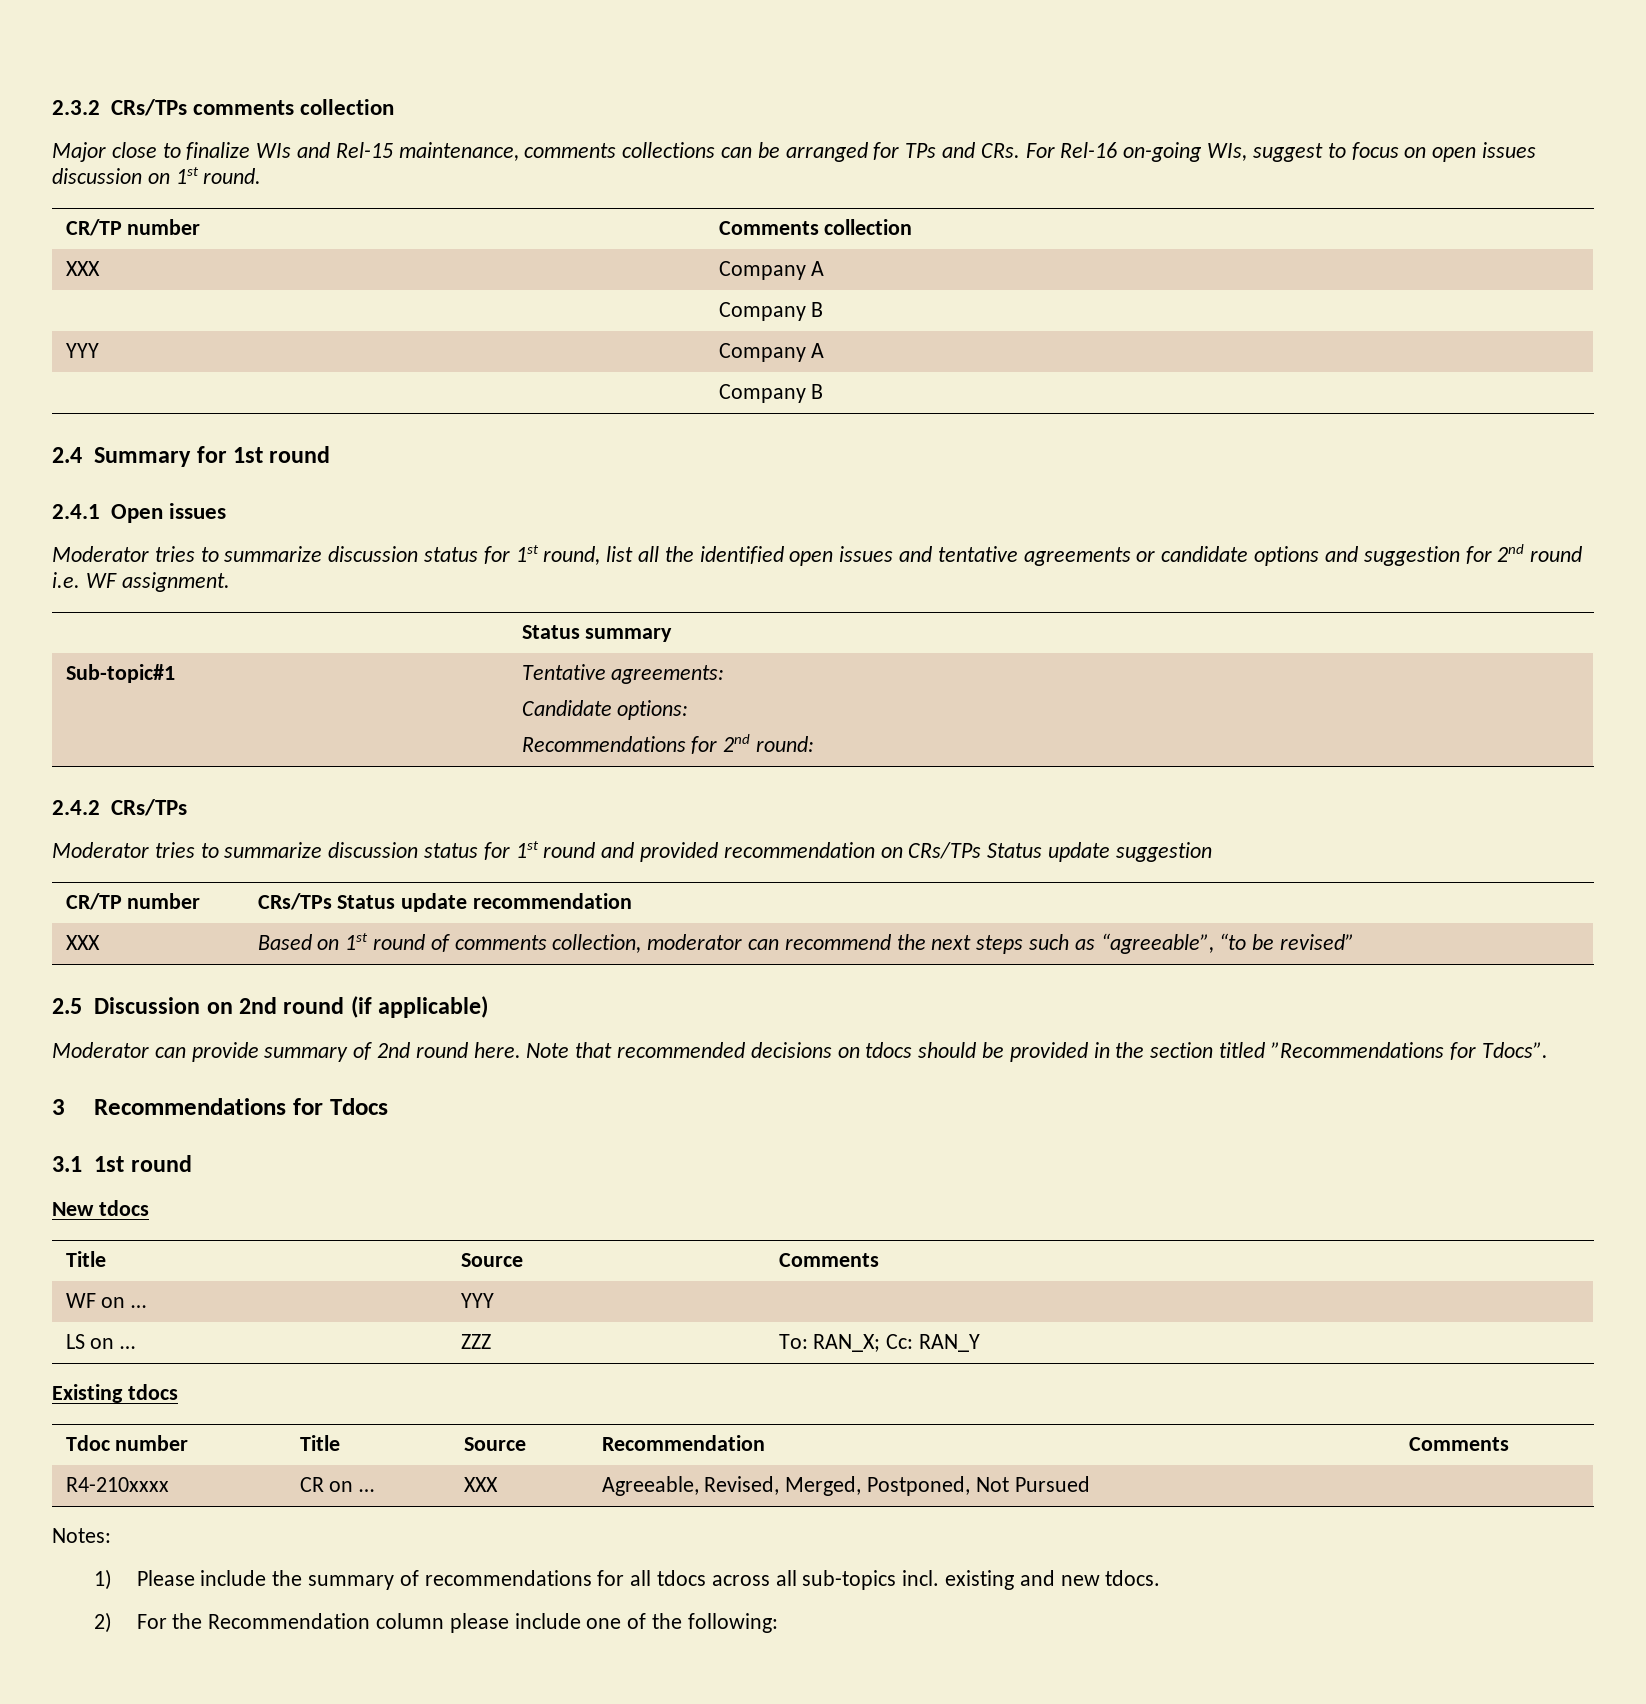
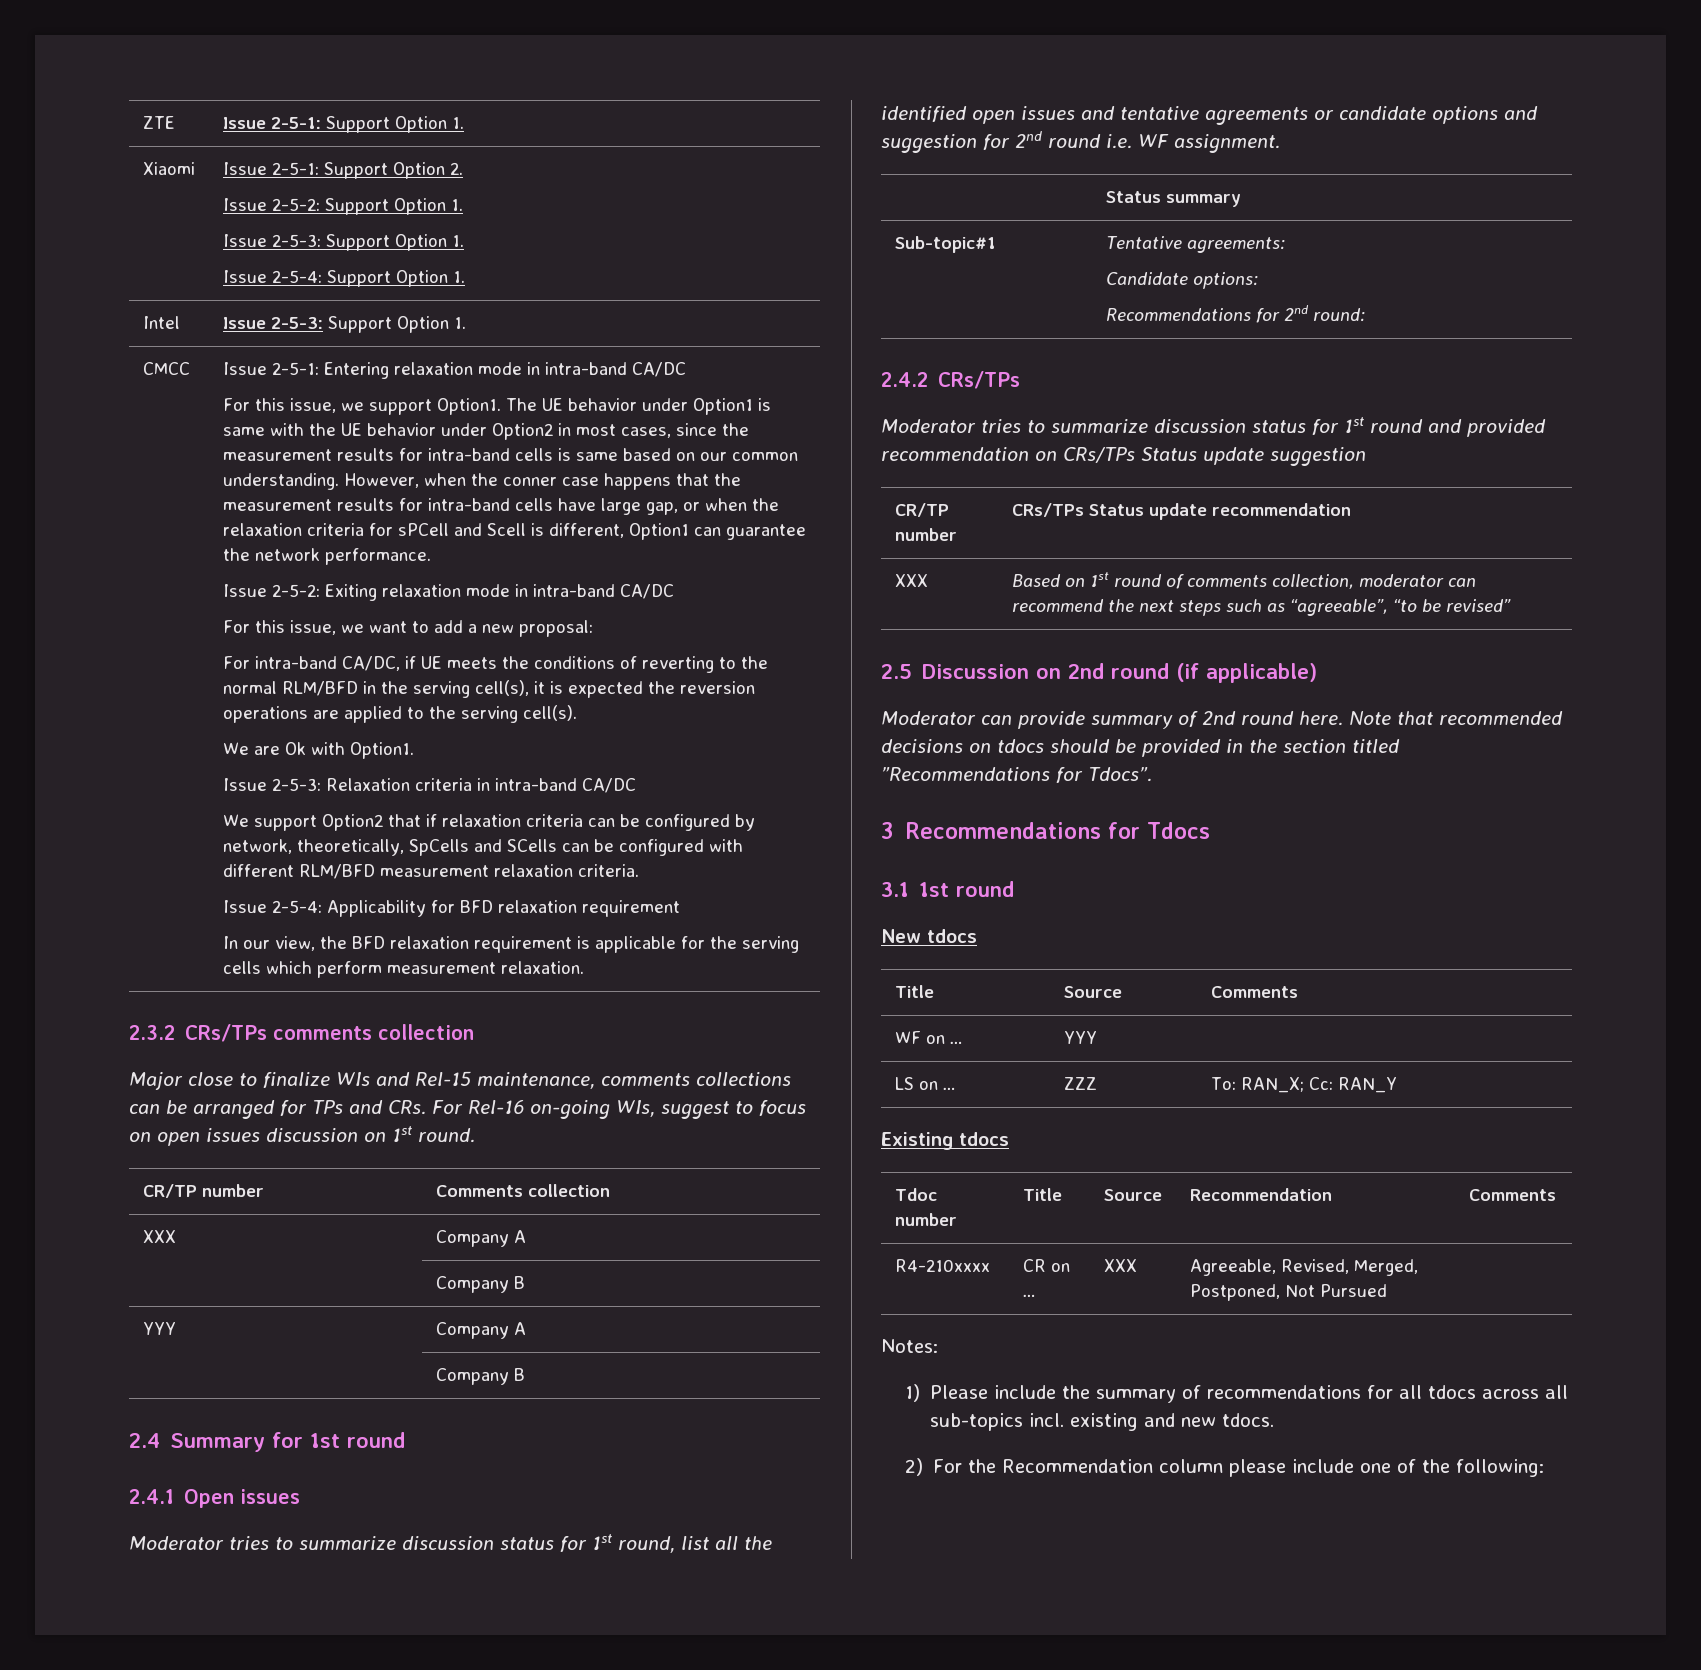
(52, 107) none -> [142,116,175,129] [222,116,464,133] [142,162,195,175] [222,162,463,179] [222,198,463,215] [222,234,464,251] [222,270,465,287] [142,316,180,329] [222,316,466,333] [142,362,190,375] [222,362,686,379] [222,398,771,415] [222,423,749,440] [222,448,798,461] [222,473,741,490] [222,498,779,515] [222,523,806,540] [222,548,431,565] [222,584,674,601] [222,620,593,637] [222,656,768,673] [222,680,755,698] [222,705,577,723] [222,742,414,759] [222,778,636,793] [222,814,755,831] [222,839,743,856] [222,864,639,879] [222,900,680,917] [222,936,799,953] [222,961,584,978] ZTE | Issue 2-5-1: Support Option 1. // Xiaomi | Issue 2-5-1: Support Option 2. // Issue 2-5-2: Support Option 1. // Issue 2-5-3: Support Option 1. // Issue 2-5-4: Support Option 1. // Intel | Issue 2-5-3: Support Option 1. // CMCC | Issue 2-5-1: Entering relaxation mode in intra-band CA/DC // For this issue, we support Option1. The UE behavior under Option1 is same with the UE behavior under Option2 in most cases, since the measurement results for intra-band cells is same based on our common understanding. However, when the conner case happens that the measurement results for intra-band cells have large gap, or when the relaxation criteria for sPCell and Scell is different, Option1 can guarantee the network performance. // Issue 2-5-2: Exiting relaxation mode in intra-band CA/DC // For this issue, we want to add a new proposal: // For intra-band CA/DC, if UE meets the conditions of reverting to the normal RLM/BFD in the serving cell(s), it is expected the reversion operations are applied to the serving cell(s). // We are Ok with Option1. // Issue 2-5-3: Relaxation criteria in intra-band CA/DC // We support Option2 that if relaxation criteria can be configured by network, theoretically, SpCells and SCells can be configured with different RLM/BFD measurement relaxation criteria. // Issue 2-5-4: Applicability for BFD relaxation requirement // In our view, the BFD relaxation requirement is applicable for the serving cells which perform measurement relaxation. //

